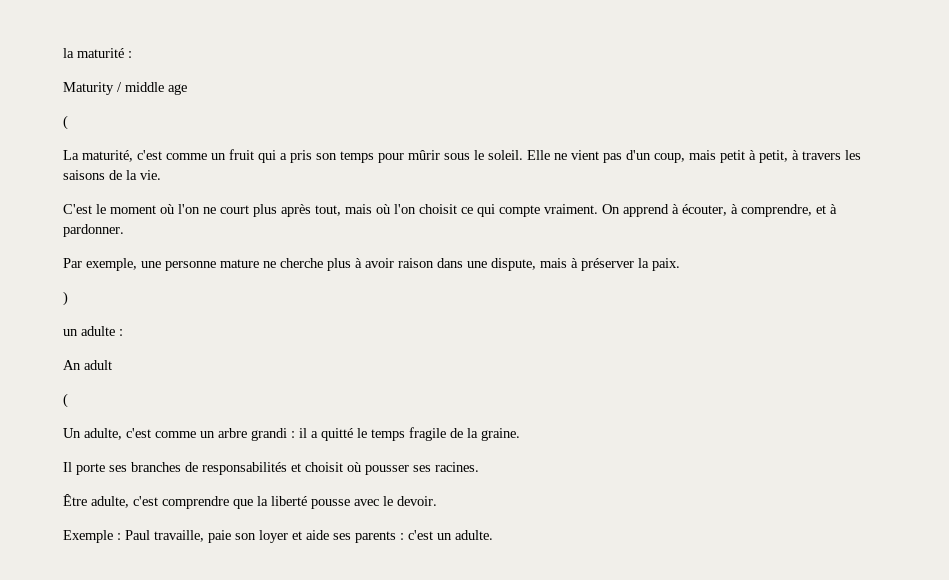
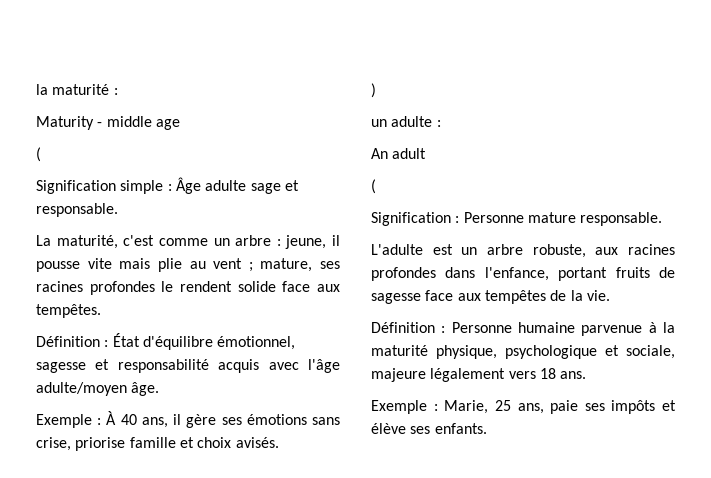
[117,82,122,92] / -> [97,122,103,127] -
(68, 122) none -> [36,177,299,194] [36,203,118,217] // Signification simple : Âge adulte sage et responsable.
[229,149,861,163] [63,170,161,180] [63,204,837,217] [63,224,124,237] [63,258,680,271] fruit qui a pris son temps pour mûrir sous le soleil. Elle ne vient pas d'un coup, mais petit à petit, à travers les saisons de la vie. // C'est le moment où l'on ne court plus après tout, mais où l'on choisit ce qui compte vraiment. On apprend à écouter, à comprendre, et à pardonner. // Par exemple, une personne mature ne cherche plus à avoir raison dans une dispute, mais à préserver la paix. -> [235,235,340,249] [36,258,340,272] [36,281,340,295] [36,304,101,318] [36,333,296,350] [36,359,340,373] [36,382,160,396] [36,411,341,428] [36,437,279,451] arbre : jeune, il pousse vite mais plie au vent ; mature, ses racines profondes le rendent solide face aux tempêtes. // Définition : État d'équilibre émotionnel, sagesse et responsabilité acquis avec l'âge adulte/moyen âge. // Exemple : À 40 ans, il gère ses émotions sans crise, priorise famille et choix avisés.
[63,427,520,441] [63,462,479,475] [63,494,437,509] [63,530,493,543] Un adulte, c'est comme un arbre grandi : il a quitté le temps fragile de la graine. // Il porte ses branches de responsabilités et choisit où pousser ses racines. // Être adulte, c'est comprendre que la liberté pousse avec le devoir. // Exemple : Paul travaille, paie son loyer et aide ses parents : c'est un adulte. -> [371,212,663,226] [371,244,675,258] [371,267,675,281] [371,290,610,304] [371,322,675,336] [371,345,675,359] [371,368,587,382] [371,400,676,414] [371,423,487,434] Signification : Personne mature responsable. // L'adulte est un arbre robuste, aux racines profondes dans l'enfance, portant fruits de sagesse face aux tempêtes de la vie. // Définition : Personne humaine parvenue à la maturité physique, psychologique et sociale, majeure légalement vers 18 ans. // Exemple : Marie, 25 ans, paie ses impôts et élève ses enfants.

